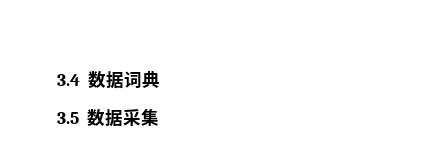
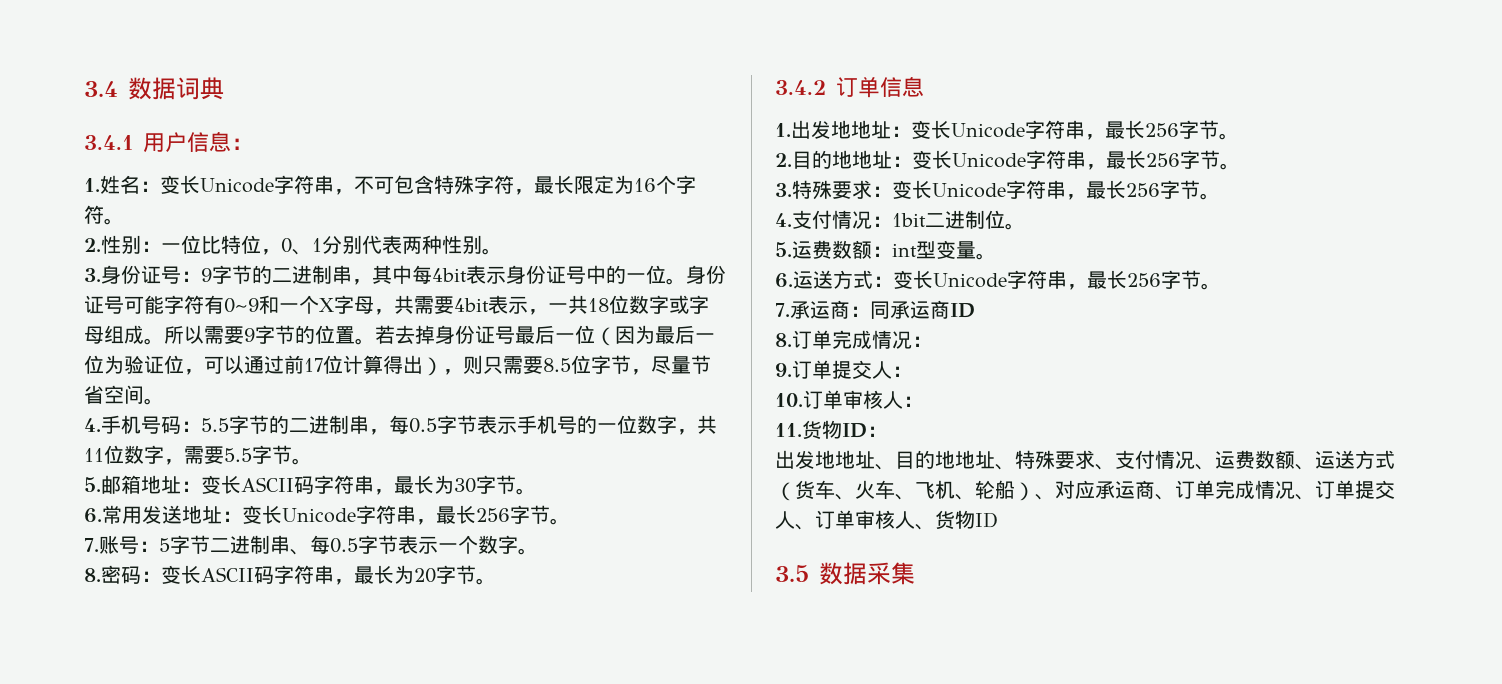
(160, 79) none -> [84,131,253,152] [84,175,696,195] [84,205,124,225] [84,235,502,255] [84,265,726,285] [84,295,709,315] [84,325,715,346] [84,355,711,376] [84,385,164,405] [84,415,717,435] [84,445,312,465] [84,475,536,495] [84,505,570,525] [84,535,538,555] [84,565,496,585] [775,76,924,98] [775,120,1239,140] [775,150,1240,170] [775,180,1220,200] [775,210,1025,230] [775,240,996,260] [775,270,1221,290] [775,300,975,319] [775,330,932,349] [775,360,912,379] [775,390,923,409] [775,420,887,440] [775,450,1395,470] [775,480,1395,501] [775,510,998,530] // 3.4.1用户信息： // 1.姓名：变长Unicode字符串，不可包含特殊字符，最长限定为16个字符。 // 2.性别：一位比特位，0、1分别代表两种性别。 // 3.身份证号：9字节的二进制串，其中每4bit表示身份证号中的一位。身份证号可能字符有0~9和一个X字母，共需要4bit表示，一共18位数字或字母组成。所以需要9字节的位置。若去掉身份证号最后一位（因为最后一位为验证位，可以通过前17位计算得出），则只需要8.5位字节，尽量节省空间。 // 4.手机号码：5.5字节的二进制串，每0.5字节表示手机号的一位数字，共11位数字，需要5.5字节。 // 5.邮箱地址：变长ASCII码字符串，最长为30字节。 // 6.常用发送地址：变长Unicode字符串，最长256字节。 // 7.账号：5字节二进制串、每0.5字节表示一个数字。 // 8.密码：变长ASCII码字符串，最长为20字节。 // 3.4.2订单信息 // 1.出发地地址：变长Unicode字符串，最长256字节。 // 2.目的地地址：变长Unicode字符串，最长256字节。 // 3.特殊要求：变长Unicode字符串，最长256字节。 // 4.支付情况：1bit二进制位。 // 5.运费数额：int型变量。 // 6.运送方式：变长Unicode字符串，最长256字节。 // 7.承运商：同承运商ID // 8.订单完成情况： // 9.订单提交人： // 10.订单审核人： // 11.货物ID： // 出发地地址、目的地地址、特殊要求、支付情况、运费数额、运送方式（货车、火车、飞机、轮船）、对应承运商、订单完成情况、订单提交人、订单审核人、货物ID

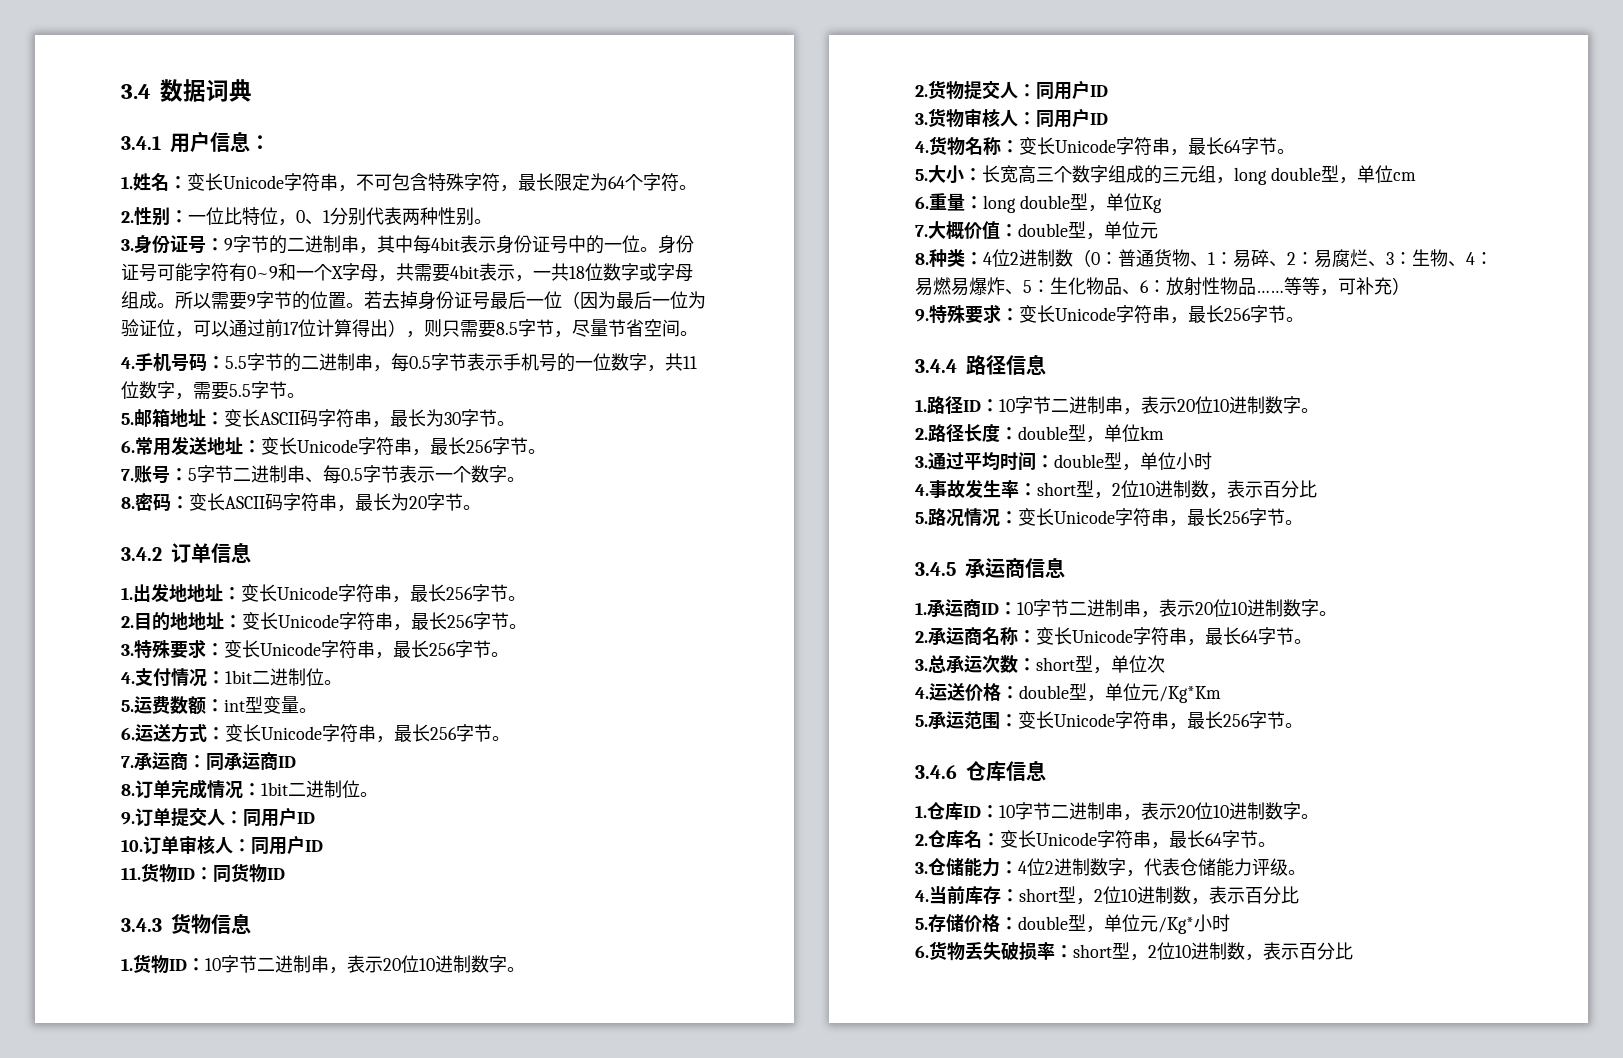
[634,178,656,192] 16 -> [608,176,625,189] 64
[571,355,591,374] 位 -> (518, 328) none
(932, 341) none -> [261,780,378,798] 1bit二进制位。
(912, 371) none -> [243,807,315,827] 同用户ID
(923, 401) none -> [251,835,323,855] 同用户ID
[775,450,1395,470] [775,480,1395,501] [775,510,998,530] [775,562,915,585] // 出发地地址、目的地地址、特殊要求、支付情况、运费数额、运送方式（货车、火车、飞机、轮船）、对应承运商、订单完成情况、订单提交人、订单审核人、货物ID // 3.5数据采集 -> [213,863,285,883] [121,913,251,934] [121,954,525,974] [915,80,1108,100] [915,108,1108,128] [915,136,1295,156] [915,165,1416,185] [915,193,1162,213] [915,221,1158,240] [915,249,1493,268] [915,277,1410,296] [915,304,1304,324] [915,354,1046,375] [915,396,1319,415] [915,424,1164,443] [915,452,1212,471] [915,479,1317,499] [915,508,1303,527] [915,557,1065,578] [915,599,1337,618] [915,627,1312,646] [915,655,1165,674] [915,683,1221,703] [915,711,1303,730] [915,760,1046,781] [915,802,1319,821] [915,830,1276,849] [915,858,1306,877] [915,886,1299,905] [915,914,1230,934] [915,941,1353,961] 同货物ID // 3.4.3货物信息 // 1.货物ID：10字节二进制串，表示20位10进制数字。 // 2.货物提交人：同用户ID // 3.货物审核人：同用户ID // 4.货物名称：变长Unicode字符串，最长64字节。 // 5.大小：长宽高三个数字组成的三元组，long double型，单位cm // 6.重量：long double型，单位Kg // 7.大概价值：double型，单位元 // 8.种类：4位2进制数（0：普通货物、1：易碎、2：易腐烂、3：生物、4：易燃易爆炸、5：生化物品、6：放射性物品……等等，可补充） // 9.特殊要求：变长Unicode字符串，最长256字节。 // 3.4.4路径信息 // 1.路径ID：10字节二进制串，表示20位10进制数字。 // 2.路径长度：double型，单位km // 3.通过平均时间：double型，单位小时 // 4.事故发生率：short型，2位10进制数，表示百分比 // 5.路况情况：变长Unicode字符串，最长256字节。 // 3.4.5承运商信息 // 1.承运商ID：10字节二进制串，表示20位10进制数字。 // 2.承运商名称：变长Unicode字符串，最长64字节。 // 3.总承运次数：short型，单位次 // 4.运送价格：double型，单位元/Kg*Km // 5.承运范围：变长Unicode字符串，最长256字节。 // 3.4.6仓库信息 // 1.仓库ID：10字节二进制串，表示20位10进制数字。 // 2.仓库名：变长Unicode字符串，最长64字节。 // 3.仓储能力：4位2进制数字，代表仓储能力评级。 // 4.当前库存：short型，2位10进制数，表示百分比 // 5.存储价格：double型，单位元/Kg*小时 // 6.货物丢失破损率：short型，2位10进制数，表示百分比

